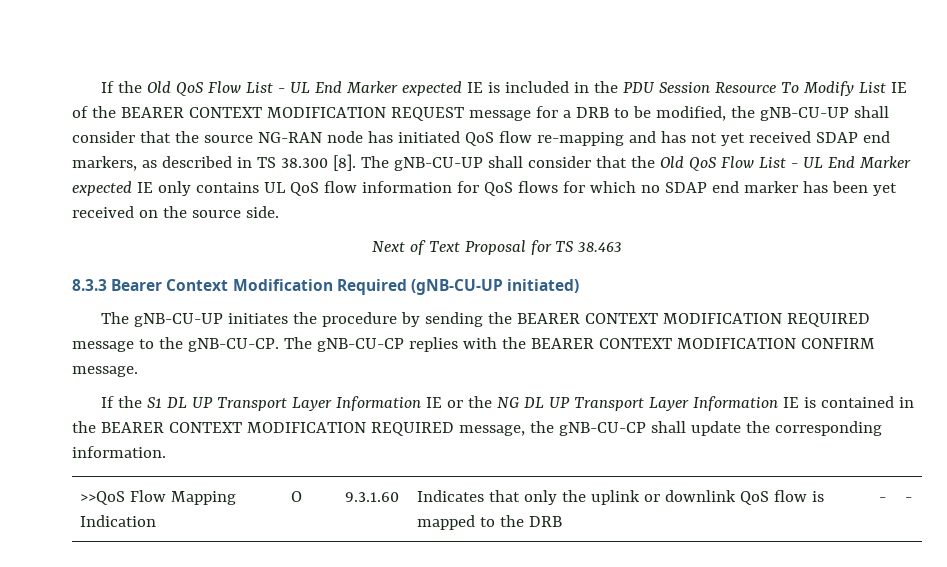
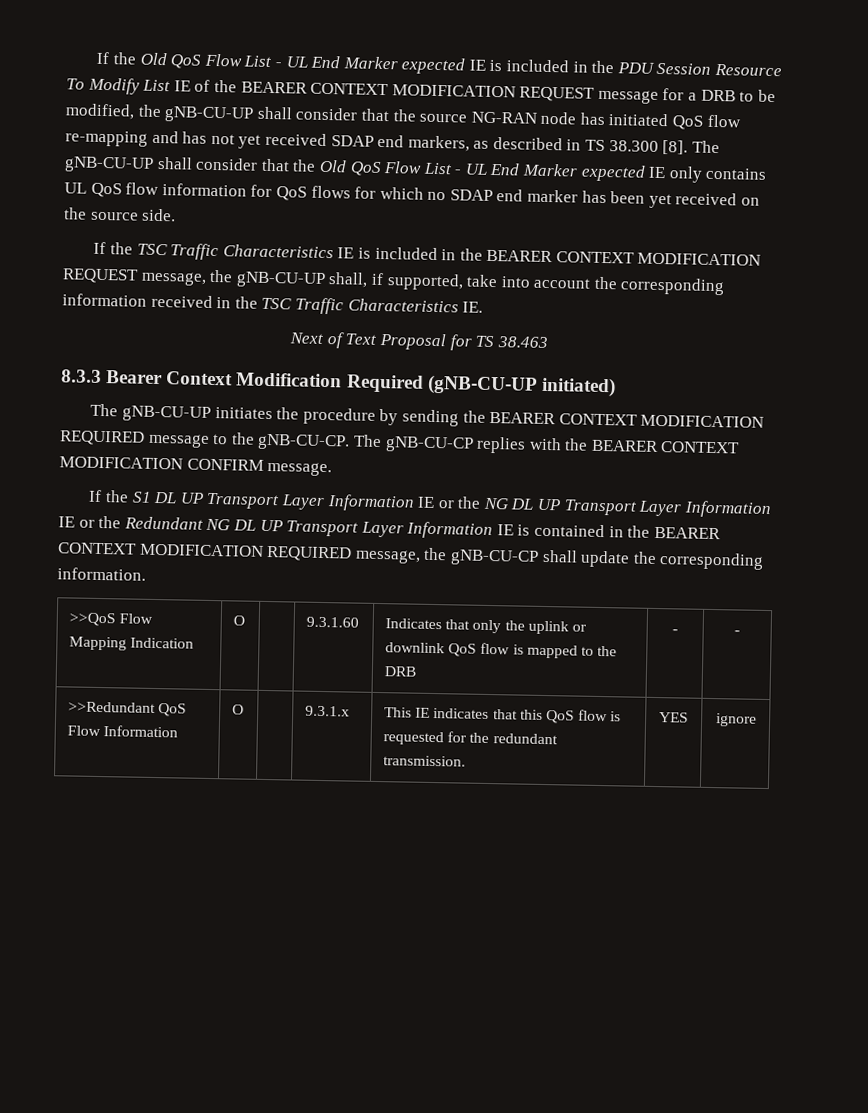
(279, 212) none -> [93,241,762,266] [62,268,726,296] [62,293,484,315] // If the TSC Traffic Characteristics IE is included in the BEARER CONTEXT MODIFICATION REQUEST message, the gNB-CU-UP shall, if supported, take into account the corresponding information received in the TSC Traffic Characteristics IE.
(799, 402) none -> [78,515,514,540] or the Redundant NG DL UP Transport Layer Information IE
(912, 499) none -> [68,701,188,717] [67,725,179,738] [232,704,245,715] [305,705,351,717] [384,707,622,724] [383,731,558,746] [383,755,467,767] [659,712,689,723] [714,713,757,727] // >>Redundant QoS Flow Information | O | | 9.3.1.x | This IE indicates that this QoS flow is requested for the redundant transmission. | YES | ignore

